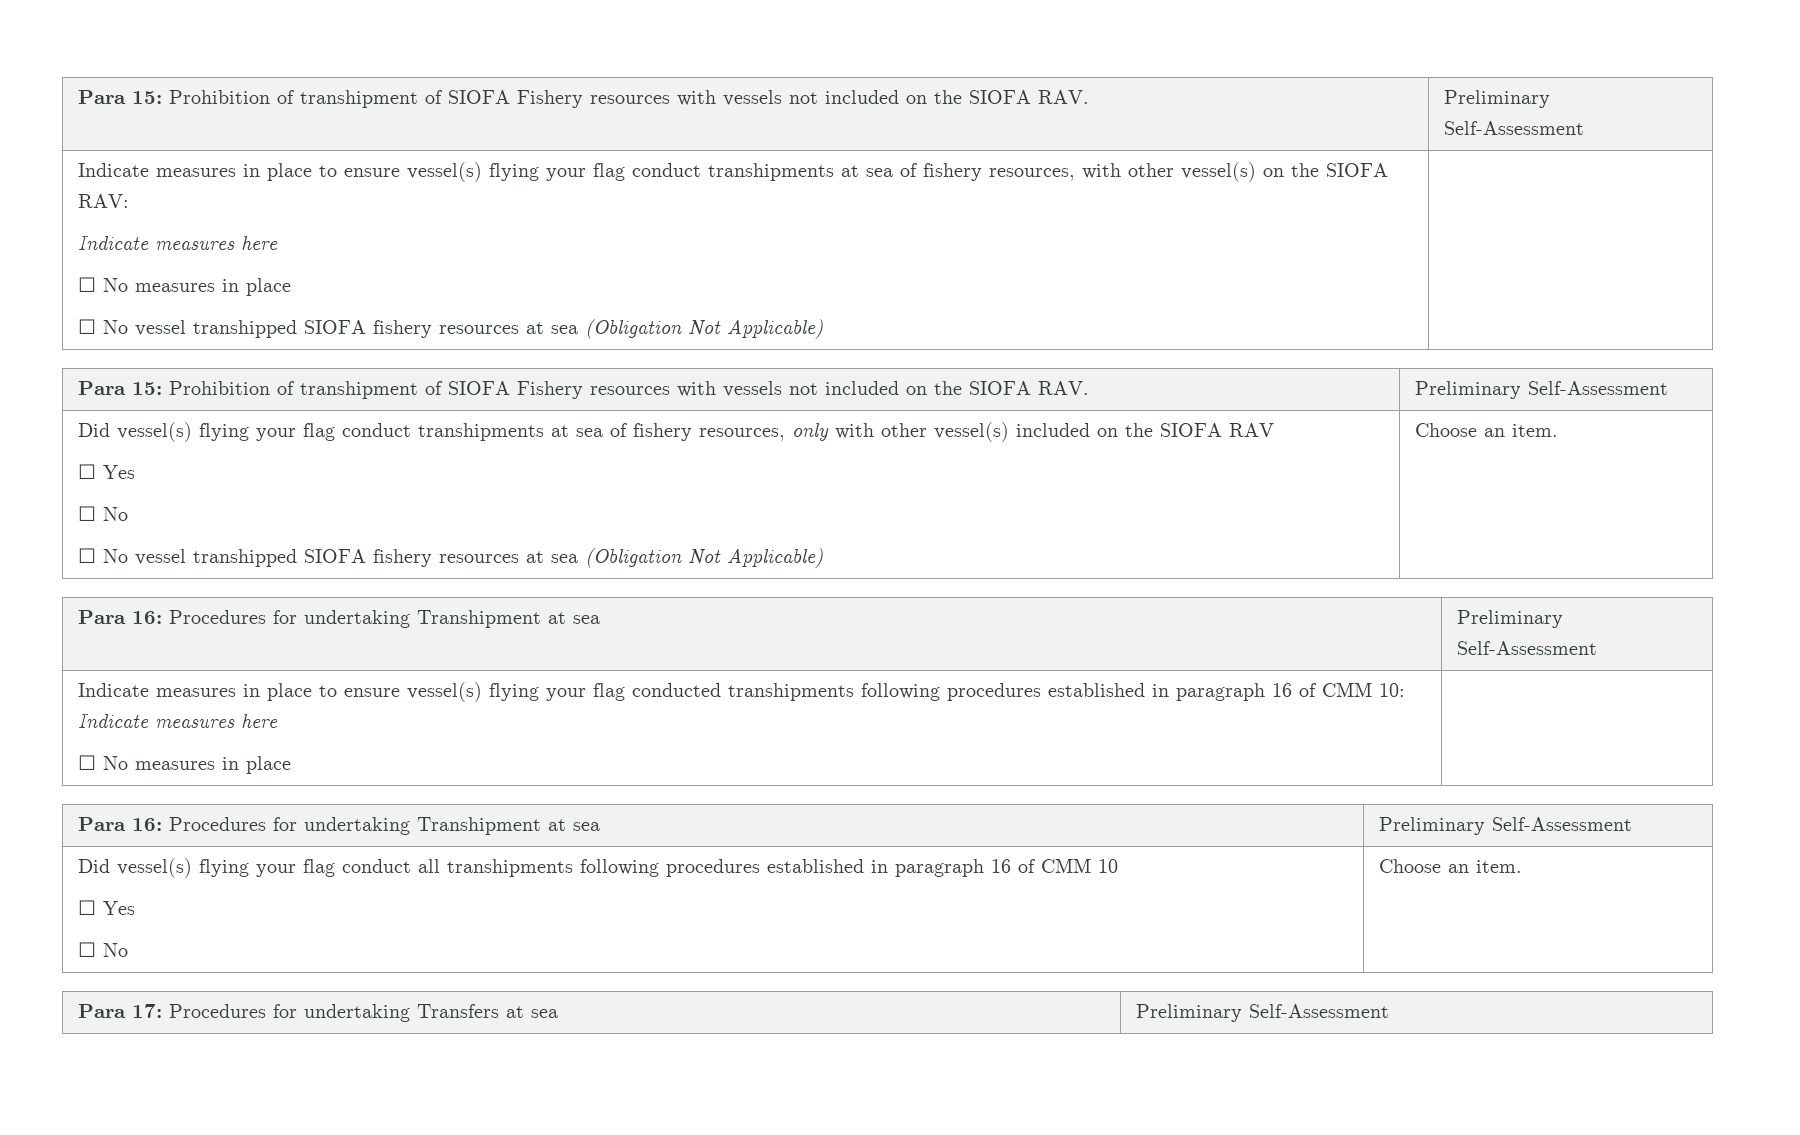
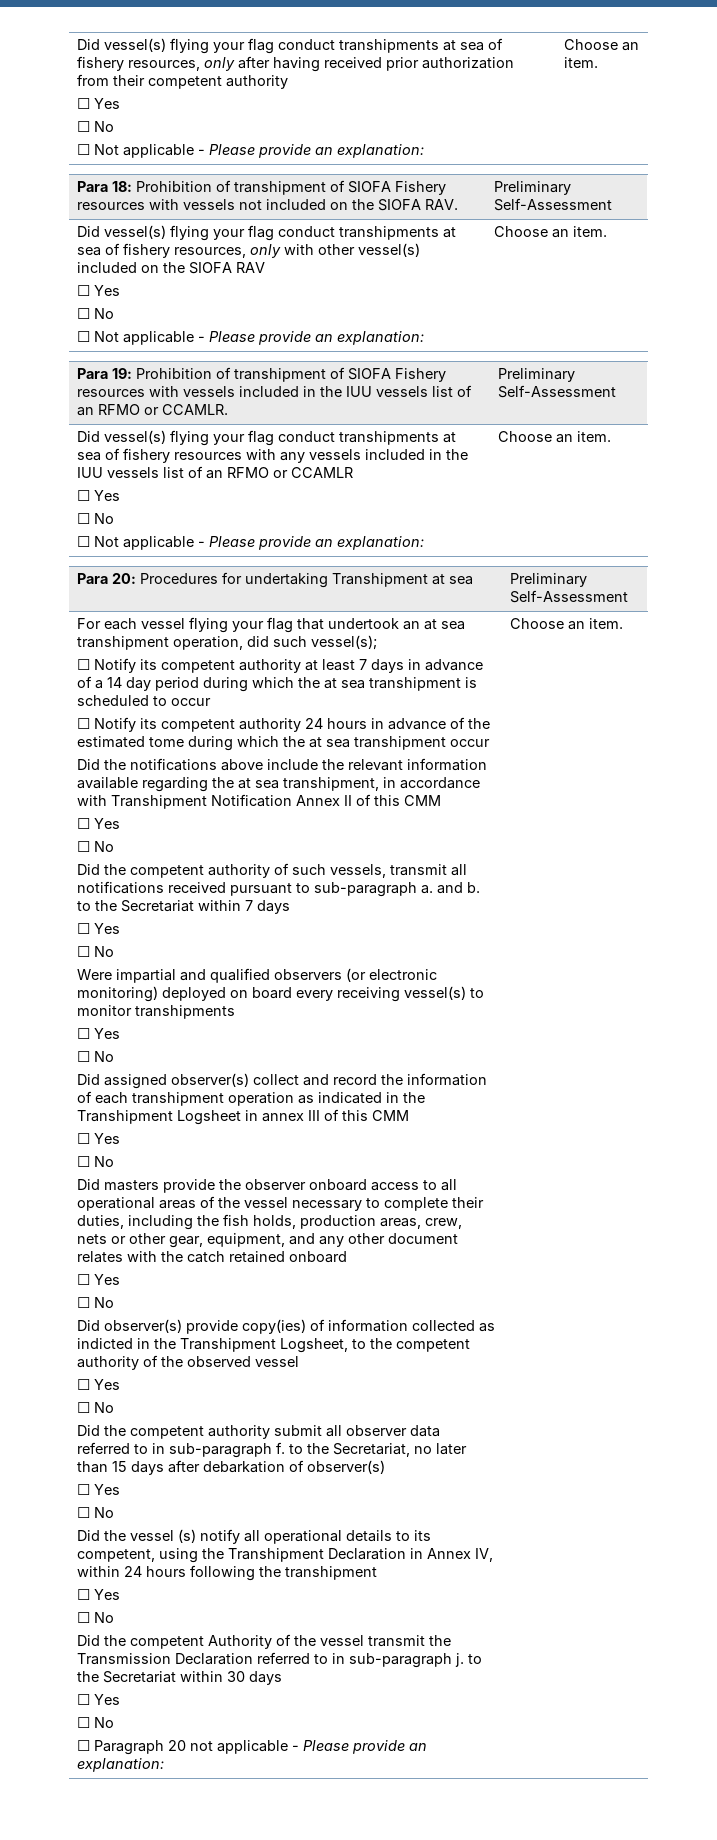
[78,90,1090,108] [1444,90,1551,108] [1444,121,1585,135] [78,163,401,181] Para 15: Prohibition of transhipment of SIOFA Fishery resources with vessels not included on the SIOFA RAV. | Preliminary Self-Assessment // Indicate measures in place to ensure -> [76,39,100,50] Did
[1082,162,1389,182] [78,194,130,208] [78,235,279,250] [78,277,292,296] [78,319,824,339] [78,381,163,395] with other vessel(s) on the SIOFA RAV: // Indicate measures here // ☐ No measures in place // ☐ No vessel transhipped SIOFA fishery resources at sea (Obligation Not Applicable) | // Para 15: -> [203,56,514,72] [76,74,288,89] [76,98,120,109] [76,121,114,132] [76,144,424,158] [563,39,639,51] [563,57,598,68] [76,181,132,192] only after having received prior authorization from their competent authority // ☐ Yes // ☐ No // ☐ Not applicable - Please provide an explanation: | Choose an item. // Para 18:
[103,548,824,568] [1415,423,1559,437] [78,610,601,628] [1457,610,1564,628] [1457,641,1598,655] [78,682,1406,702] [78,713,279,728] [78,755,292,774] [78,817,601,835] [1379,817,1633,835] [78,858,1119,878] [78,900,136,915] [78,942,129,957] [1379,859,1523,873] [78,1004,559,1022] [1136,1004,1390,1022] No vessel transhipped SIOFA fishery resources at sea (Obligation Not Applicable) | Choose an item. // Para 16: Procedures for undertaking Transhipment at sea | Preliminary Self-Assessment // Indicate measures in place to ensure vessel(s) flying your flag conducted transhipments following procedures established in paragraph 16 of CMM 10: Indicate measures here // ☐ No measures in place | // Para 16: Procedures for undertaking Transhipment at sea | Preliminary Self-Assessment // Did vessel(s) flying your flag conduct all transhipments following procedures established in paragraph 16 of CMM 10 // ☐ Yes // ☐ No | Choose an item. // Para 17: Procedures for undertaking Transfers at sea | Preliminary Self-Assessment -> [93,331,424,345] [493,226,607,238] [76,367,446,382] [76,385,472,397] [76,404,228,416] [497,368,575,382] [497,385,616,398] [76,430,456,446] [76,448,468,463] [76,466,353,479] [76,490,120,501] [76,513,114,524] [76,536,424,550] [497,431,611,443] [76,572,473,588] [509,573,587,587] [509,590,628,603] [76,617,465,633] [76,635,377,650] [76,658,483,673] [76,676,477,692] [76,695,211,706] [76,717,490,732] [76,736,490,751] [76,758,487,771] [76,777,480,792] [76,794,441,809] [76,818,120,829] [76,841,114,852] [76,863,467,878] [76,881,480,897] [76,900,290,914] [76,923,120,934] [76,946,114,957] [76,968,437,983] [76,986,484,1002] [76,1005,235,1019] [76,1028,120,1039] [76,1051,114,1062] [76,1073,487,1089] [76,1091,425,1106] [76,1109,409,1125] [76,1133,120,1144] [76,1156,114,1167] [76,1179,457,1193] [76,1196,484,1211] [76,1214,462,1230] [76,1233,458,1248] [76,1251,347,1263] [76,1274,120,1285] [76,1297,114,1308] [76,1319,495,1334] [76,1338,470,1353] [76,1355,299,1370] [76,1379,120,1390] [76,1402,114,1413] [76,1425,440,1439] [76,1442,467,1458] [76,1460,385,1475] [76,1484,120,1495] [76,1507,114,1518] [76,1529,431,1544] [76,1548,493,1563] [76,1565,377,1581] [76,1589,120,1600] [76,1612,114,1623] [76,1634,451,1649] [76,1652,482,1668] [76,1671,282,1685] [76,1694,120,1705] [76,1717,114,1728] [76,1740,427,1755] [76,1758,164,1772] [509,618,623,630] Not applicable - Please provide an explanation: | Choose an item. // Para 19: Prohibition of transhipment of SIOFA Fishery resources with vessels included in the IUU vessels list of an RFMO or CCAMLR. | Preliminary Self-Assessment // Did vessel(s) flying your flag conduct transhipments at sea of fishery resources with any vessels included in the IUU vessels list of an RFMO or CCAMLR // ☐ Yes // ☐ No // ☐ Not applicable - Please provide an explanation: | Choose an item. // Para 20: Procedures for undertaking Transhipment at sea | Preliminary Self-Assessment // For each vessel flying your flag that undertook an at sea transhipment operation, did such vessel(s); // ☐ Notify its competent authority at least 7 days in advance of a 14 day period during which the at sea transhipment is scheduled to occur // ☐ Notify its competent authority 24 hours in advance of the estimated tome during which the at sea transhipment occur // Did the notifications above include the relevant information available regarding the at sea transhipment, in accordance with Transhipment Notification Annex II of this CMM // ☐ Yes // ☐ No // Did the competent authority of such vessels, transmit all notifications received pursuant to sub-paragraph a. and b. to the Secretariat within 7 days // ☐ Yes // ☐ No // Were impartial and qualified observers (or electronic monitoring) deployed on board every receiving vessel(s) to monitor transhipments // ☐ Yes // ☐ No // Did assigned observer(s) collect and record the information of each transhipment operation as indicated in the Transhipment Logsheet in annex III of this CMM // ☐ Yes // ☐ No // Did masters provide the observer onboard access to all operational areas of the vessel necessary to complete their duties, including the fish holds, production areas, crew, nets or other gear, equipment, and any other document relates with the catch retained onboard // ☐ Yes // ☐ No // Did observer(s) provide copy(ies) of information collected as indicted in the Transhipment Logsheet, to the competent authority of the observed vessel // ☐ Yes // ☐ No // Did the competent authority submit all observer data referred to in sub-paragraph f. to the Secretariat, no later than 15 days after debarkation of observer(s) // ☐ Yes // ☐ No // Did the vessel (s) notify all operational details to its competent, using the Transhipment Declaration in Annex IV, within 24 hours following the transhipment // ☐ Yes // ☐ No // Did the competent Authority of the vessel transmit the Transmission Declaration referred to in sub-paragraph j. to the Secretariat within 30 days // ☐ Yes // ☐ No // ☐ Paragraph 20 not applicable - Please provide an explanation: | Choose an item.

